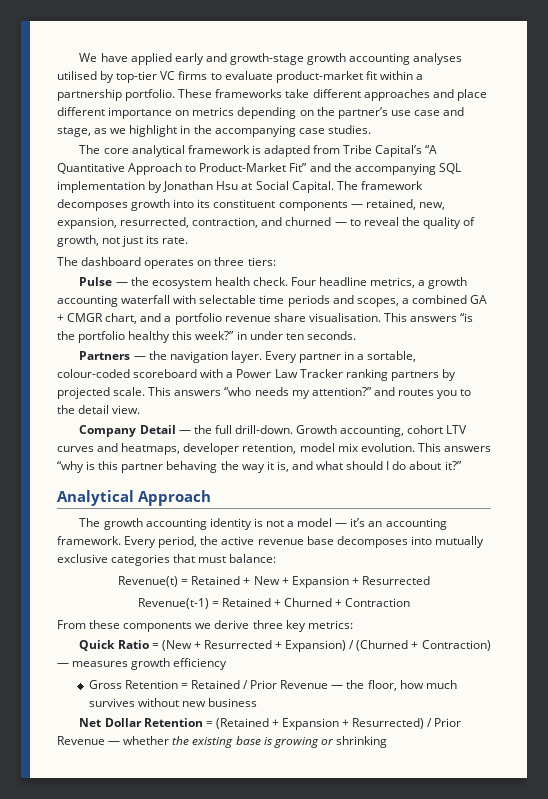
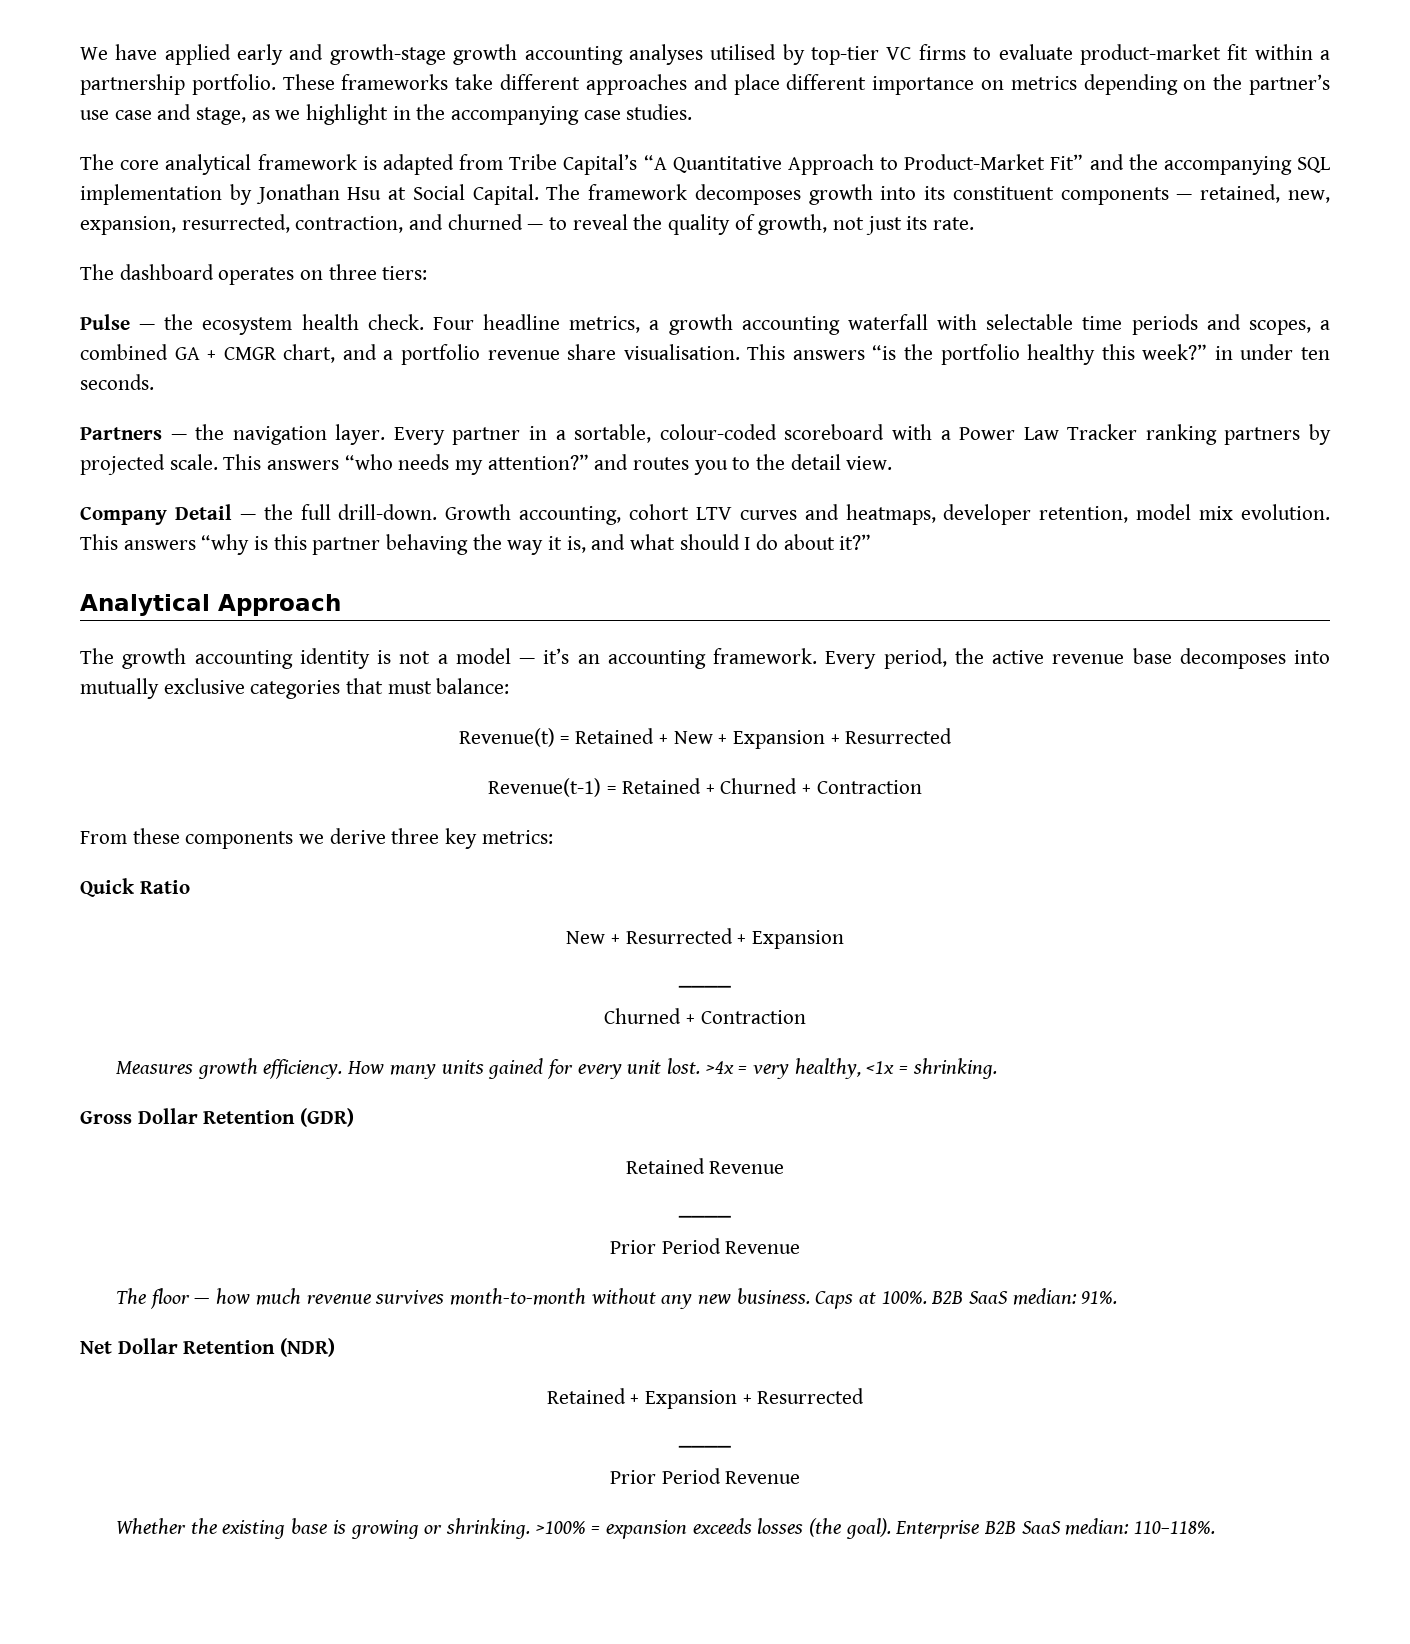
[151,640,192,651] = (New -> [566,931,606,944] // New
[285,640,491,652] [57,658,228,670] [88,680,457,691] [88,698,257,707] Expansion) / (Churned + Contraction) — measures growth efficiency // Gross Retention = Retained / Prior Revenue — the floor, how much survives without new business -> [751,930,844,949] [678,985,731,994] [604,1008,806,1024] [116,1058,997,1079] [80,1108,355,1127] [625,1158,785,1174] [678,1215,731,1224] [609,1238,801,1254] [116,1288,1118,1309] Expansion // ──── // Churned + Contraction // Measures growth efficiency. How many units gained for every unit lost. >4x = very healthy, <1x = shrinking. // Gross Dollar Retention (GDR) // Retained Revenue // ──── // Prior Period Revenue // The floor — how much revenue survives month-to-month without any new business. Caps at 100%. B2B SaaS median: 91%.
[205,718,462,730] [57,736,170,745] = (Retained + Expansion + Resurrected) / Prior Revenue — whether -> [280,1338,336,1357] [546,1388,865,1409] [678,1445,731,1454] [609,1468,801,1484] [116,1518,187,1534] (NDR) // Retained + Expansion + Resurrected // ──── // Prior Period Revenue // Whether
[335,736,387,748] shrinking -> [445,1518,1215,1539] shrinking. >100% = expansion exceeds losses (the goal). Enterprise B2B SaaS median: 110–118%.

